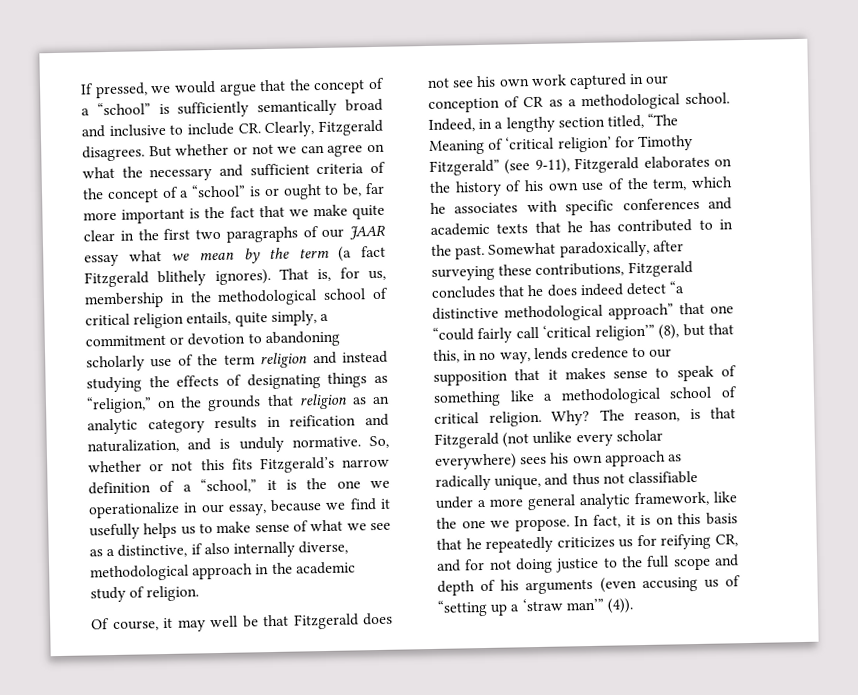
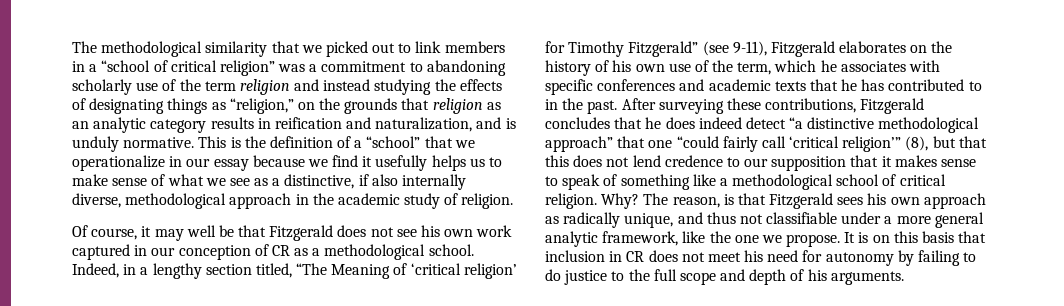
[80,77,385,99] [81,98,383,118] [81,119,383,138] [82,143,385,162] [82,161,386,182] [82,182,386,204] [83,204,385,224] [83,224,385,243] [84,245,386,267] [84,267,386,288] [84,287,390,309] [85,310,329,329] [85,332,246,347] If pressed, we would argue that the concept of a “school” is sufficiently semantically broad and inclusive to include CR. Clearly, Fitzgerald disagrees. But whether or not we can agree on what the necessary and sufficient criteria of the concept of a “school” is or ought to be, far more important is the fact that we make quite clear in the first two paragraphs of our JAAR essay what we mean by the term (a fact Fitzgerald blithely ignores). That is, for us, membership in the methodological school of critical religion entails, quite simply, a commitment or devotion -> [72,41,505,57] [72,60,407,76] The methodological similarity that we picked out to link members in a “school of critical religion” was a commitment
[368,435,389,449] [88,456,390,474] [88,477,361,495] So, whether or not this fits Fitzgerald’s narrow definition of a “school,” it is the one -> [198,136,453,148] This is the definition of a “school” that
[227,504,267,516] essay, -> [213,159,249,171] essay
[488,240,684,258] Somewhat paradoxically, after -> [621,98,656,110] After
[433,347,568,364] this, in no way, lends -> [545,155,661,167] this does not lend
[502,429,663,448] [435,453,517,470] (not unlike every scholar everywhere) -> (834, 201) none
[574,514,636,528] In fact, it -> [844,232,856,243] It
[465,533,738,553] [437,557,553,574] he repeatedly criticizes us for reifying CR, and for not doing -> [545,250,977,266] [545,269,561,281] inclusion in CR does not meet his need for autonomy by failing to do
[525,575,741,595] [437,598,634,617] arguments (even accusing us of “setting up a ‘straw man’” (4)). -> [830,271,904,285] arguments.

